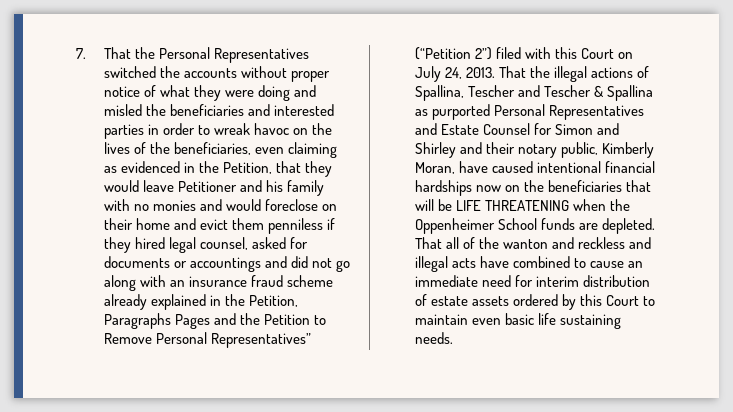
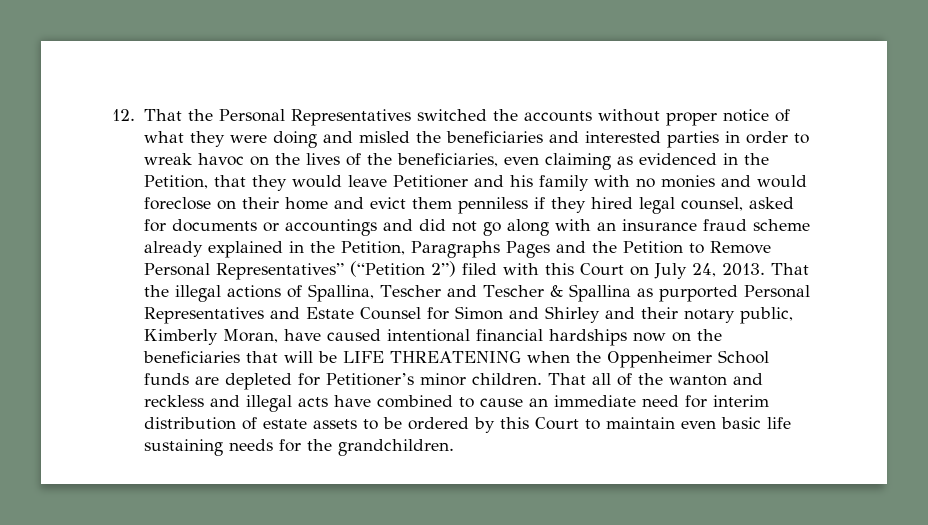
[76,48,86,59] 7. -> [112,109,135,121] 12.
[601,218,655,234] depleted. -> [224,373,542,390] depleted for Petitioner’s minor children.
(509, 301) none -> [362,417,402,430] to be
[414,332,453,344] needs. -> [228,439,454,456] needs for the grandchildren.

